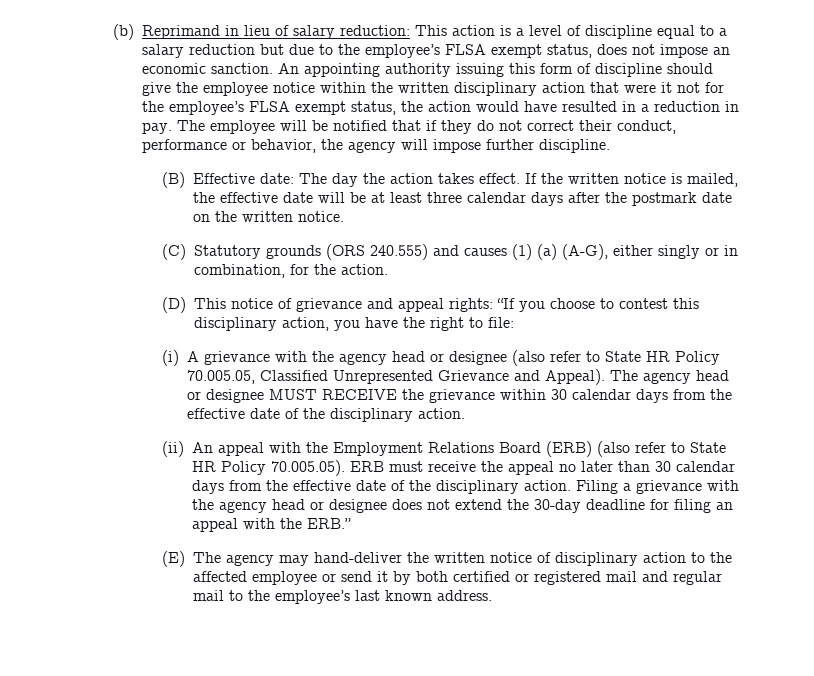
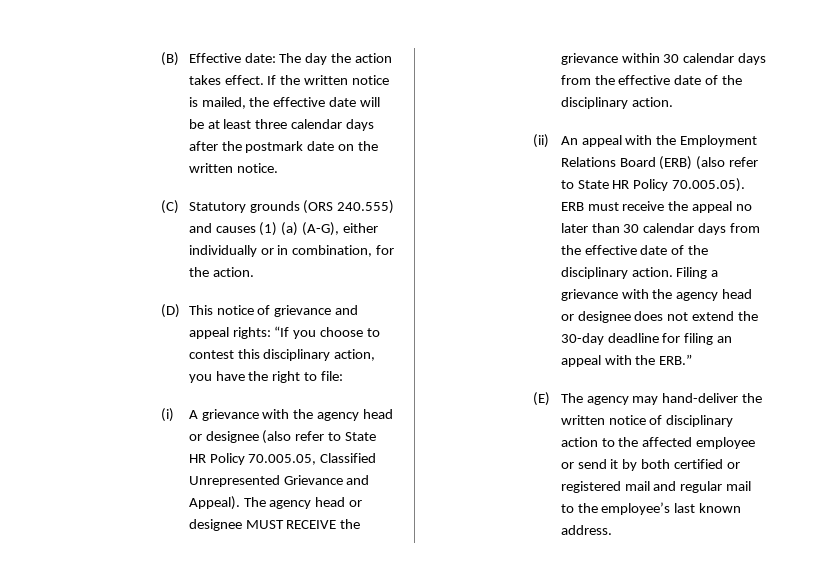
[113,24,728,40] [142,44,731,58] [142,63,714,77] [142,82,725,96] [142,101,740,115] [142,120,677,134] [142,139,611,153] (b) Reprimand in lieu of salary reduction: This action is a level of discipline equal to a salary reduction but due to the employee’s FLSA exempt status, does not impose an economic sanction. An appointing authority issuing this form of discipline should give the employee notice within the written disciplinary action that were it not for the employee’s FLSA exempt status, the action would have resulted in a reduction in pay. The employee will be notified that if they do not correct their conduct, performance or behavior, the agency will impose further discipline. // -> (160, 59) none
[657,245,700,259] singly -> [188,245,257,257] individually

